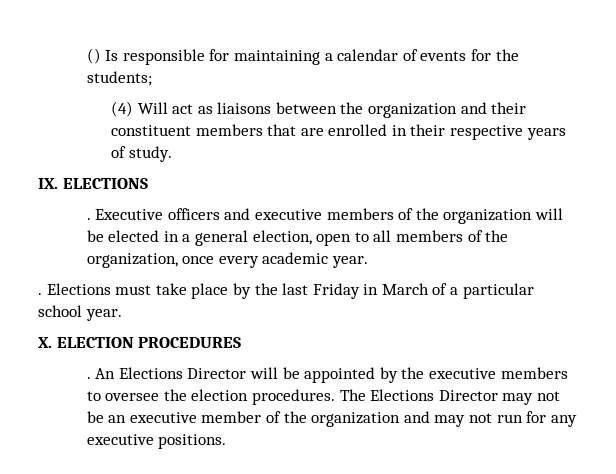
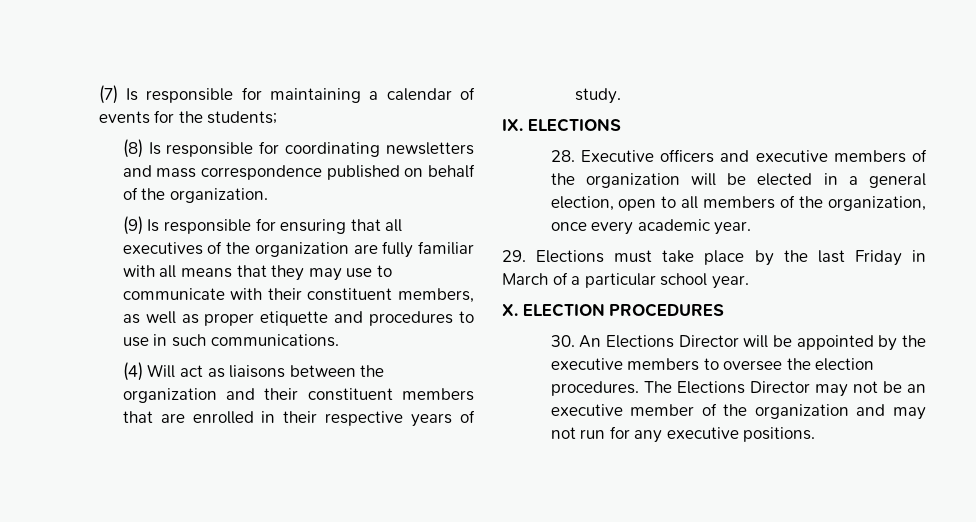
[86,48,101,64] () -> [98,85,118,104] (7)
(152, 78) none -> [122,139,474,158] [122,164,475,180] [122,187,268,203] [122,216,403,235] [122,241,474,258] [122,265,392,281] [122,288,474,303] [122,311,474,326] [122,334,339,347] // (8) Is responsible for coordinating newsletters and mass correspondence published on behalf of the organization. // (9) Is responsible for ensuring that all executives of the organization are fully familiar with all means that they may use to communicate with their constituent members, as well as proper etiquette and procedures to use in such communications.
[86,218,91,220] . -> [550,150,575,162] 28.
[38,293,42,295] . -> [502,250,526,262] 29.
[86,377,91,379] . -> [550,335,575,347] 30.

